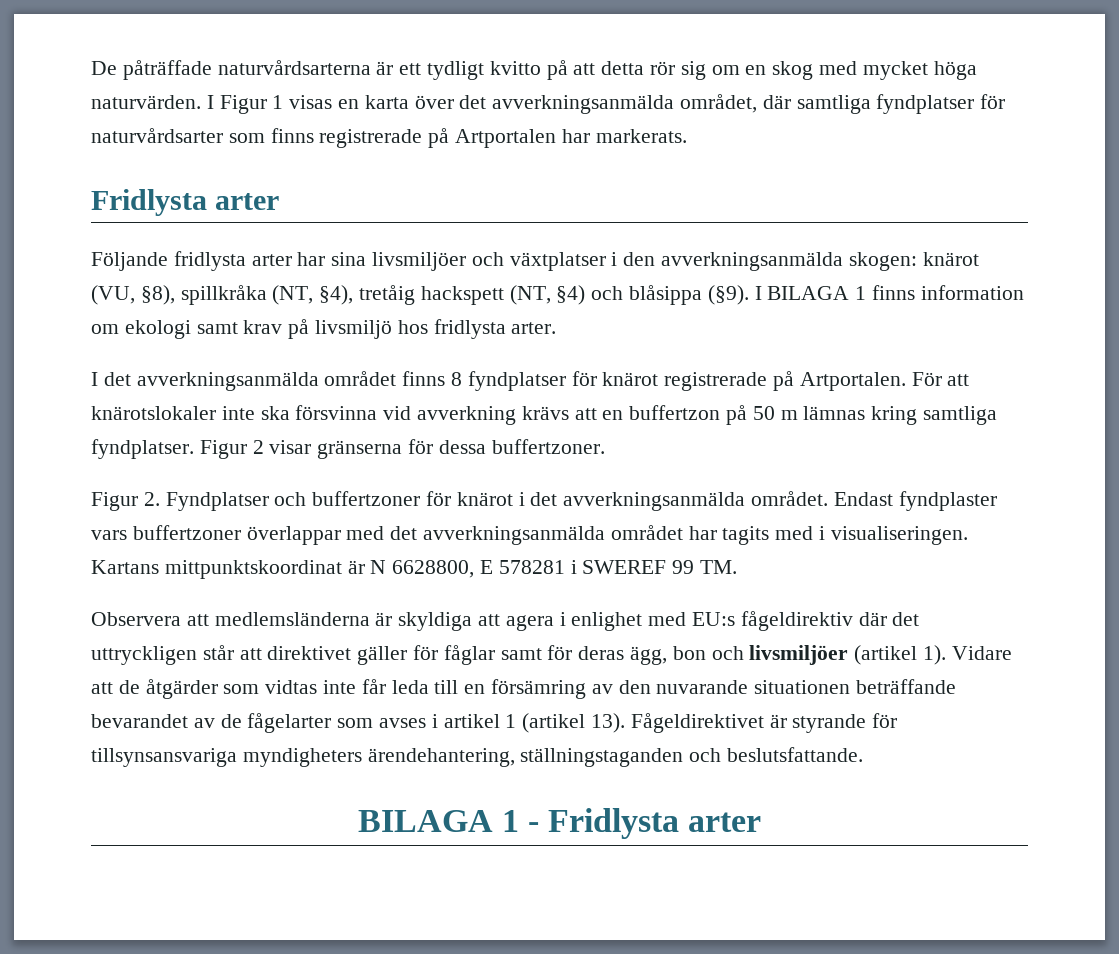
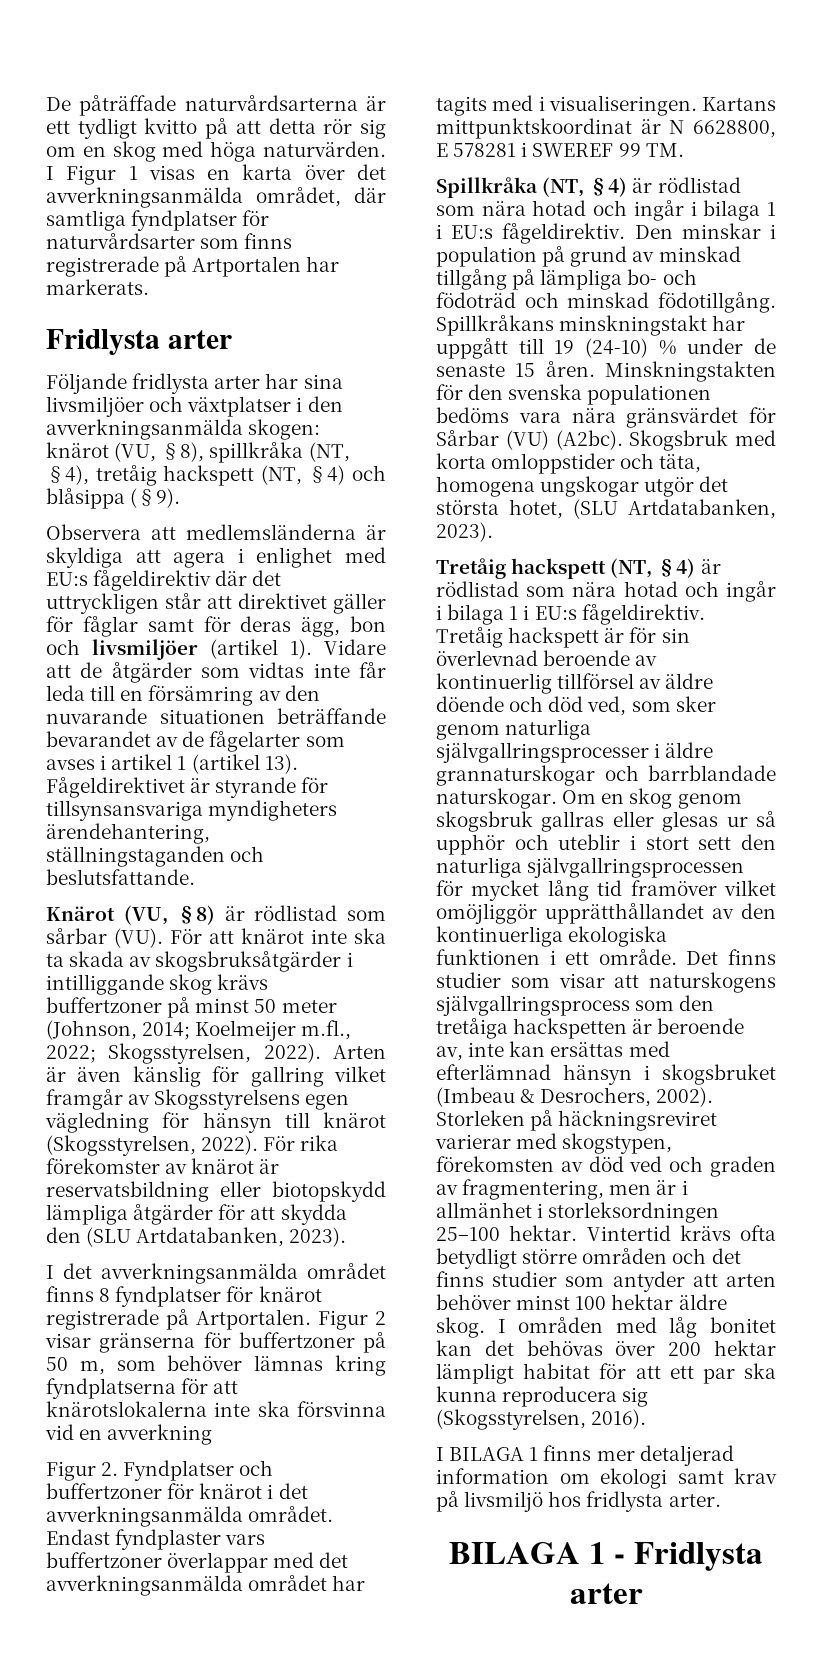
[862,61,928,80] mycket -> (204, 149) none
[754,285,1024,300] [91,319,557,339] [91,371,970,391] [91,405,998,425] [91,439,605,459] [91,491,997,511] [91,525,968,545] [91,560,738,579] I BILAGA 1 finns information om ekologi samt krav på livsmiljö hos fridlysta arter. // I det avverkningsanmälda området finns 8 fyndplatser för knärot registrerade på Artportalen. För att knärotslokaler inte ska försvinna vid avverkning krävs att en buffertzon på 50 m lämnas kring samtliga fyndplatser. Figur 2 visar gränserna för dessa buffertzoner. // Figur 2. Fyndplatser och buffertzoner för knärot i det avverkningsanmälda området. Endast fyndplaster vars buffertzoner överlappar med det avverkningsanmälda området har tagits med i visualiseringen. Kartans mittpunktskoordinat är N 6628800, E 578281 i SWEREF 99 TM. -> (181, 498) none
(864, 754) none -> [46,905,386,925] [46,928,386,948] [46,951,353,972] [46,974,269,995] [46,997,337,1018] [46,1020,352,1041] [46,1043,386,1064] [46,1066,386,1087] [46,1089,350,1110] [45,1112,386,1133] [46,1135,339,1156] [46,1158,280,1174] [46,1181,386,1202] [46,1204,347,1225] [46,1227,347,1247] [46,1263,386,1284] [46,1286,322,1307] [46,1309,386,1330] [45,1332,386,1353] [46,1355,387,1376] [46,1378,239,1399] [46,1401,386,1417] [45,1424,213,1445] [46,1460,274,1481] [46,1483,308,1499] [46,1506,334,1527] [46,1529,266,1550] [46,1552,349,1573] [46,1575,366,1596] [436,95,776,116] [436,118,776,139] [436,142,684,157] [436,177,741,198] [436,200,776,221] [436,223,776,244] [436,246,741,267] [436,269,697,290] [436,292,776,313] [436,315,746,336] [436,338,776,359] [436,361,776,382] [436,384,712,405] [436,407,776,428] [436,430,776,451] [436,453,702,474] [436,476,729,497] [436,499,776,519] [436,522,493,542] [436,558,721,579] [436,581,776,602] [436,604,705,625] [436,627,690,648] [436,650,658,666] [436,673,714,694] [436,696,716,716] [436,719,592,740] [436,742,714,763] [436,765,776,786] [436,788,742,809] [436,811,776,832] [436,834,776,855] [436,857,745,878] [436,880,776,901] [436,903,776,924] [436,926,668,947] [436,949,776,965] [436,972,776,993] [436,995,715,1016] [436,1018,745,1039] [436,1041,670,1061] [436,1064,776,1085] [436,1087,714,1107] [436,1110,718,1131] [435,1133,673,1154] [436,1156,776,1177] [436,1179,688,1200] [436,1202,720,1223] [436,1225,776,1241] [436,1248,741,1269] [436,1271,776,1292] [436,1294,727,1310] [436,1317,776,1338] [436,1340,776,1356] [436,1363,776,1384] [436,1386,649,1407] [436,1409,647,1430] [436,1445,734,1466] [436,1468,777,1489] [436,1491,721,1512] // Knärot (VU, §8) är rödlistad som sårbar (VU). För att knärot inte ska ta skada av skogsbruksåtgärder i intilliggande skog krävs buffertzoner på minst 50 meter (Johnson, 2014; Koelmeijer m.fl., 2022; Skogsstyrelsen, 2022). Arten är även känslig för gallring vilket framgår av Skogsstyrelsens egen vägledning för hänsyn till knärot (Skogsstyrelsen, 2022). För rika förekomster av knärot är reservatsbildning eller biotopskydd lämpliga åtgärder för att skydda den (SLU Artdatabanken, 2023). // I det avverkningsanmälda området finns 8 fyndplatser för knärot registrerade på Artportalen. Figur 2 visar gränserna för buffertzoner på 50 m, som behöver lämnas kring fyndplatserna för att knärotslokalerna inte ska försvinna vid en avverkning // Figur 2. Fyndplatser och buffertzoner för knärot i det avverkningsanmälda området. Endast fyndplaster vars buffertzoner överlappar med det avverkningsanmälda området har tagits med i visualiseringen. Kartans mittpunktskoordinat är N 6628800, E 578281 i SWEREF 99 TM. // Spillkråka (NT, §4) är rödlistad som nära hotad och ingår i bilaga 1 i EU:s fågeldirektiv. Den minskar i population på grund av minskad tillgång på lämpliga bo- och födoträd och minskad födotillgång. Spillkråkans minskningstakt har uppgått till 19 (24-10) % under de senaste 15 åren. Minskningstakten för den svenska populationen bedöms vara nära gränsvärdet för Sårbar (VU) (A2bc). Skogsbruk med korta omloppstider och täta, homogena ungskogar utgör det största hotet, (SLU Artdatabanken, 2023). // Tretåig hackspett (NT, §4) är rödlistad som nära hotad och ingår i bilaga 1 i EU:s fågeldirektiv. Tretåig hackspett är för sin överlevnad beroende av kontinuerlig tillförsel av äldre döende och död ved, som sker genom naturliga självgallringsprocesser i äldre grannaturskogar och barrblandade naturskogar. Om en skog genom skogsbruk gallras eller glesas ur så upphör och uteblir i stort sett den naturliga självgallringsprocessen för mycket lång tid framöver vilket omöjliggör upprätthållandet av den kontinuerliga ekologiska funktionen i ett område. Det finns studier som visar att naturskogens självgallringsprocess som den tretåiga hackspetten är beroende av, inte kan ersättas med efterlämnad hänsyn i skogsbruket (Imbeau & Desrochers, 2002). Storleken på häckningsreviret varierar med skogstypen, förekomsten av död ved och graden av fragmentering, men är i allmänhet i storleksordningen 25–100 hektar. Vintertid krävs ofta betydligt större områden och det finns studier som antyder att arten behöver minst 100 hektar äldre skog. I områden med låg bonitet kan det behövas över 200 hektar lämpligt habitat för att ett par ska kunna reproducera sig (Skogsstyrelsen, 2016). // I BILAGA 1 finns mer detaljerad information om ekologi samt krav på livsmiljö hos fridlysta arter.

